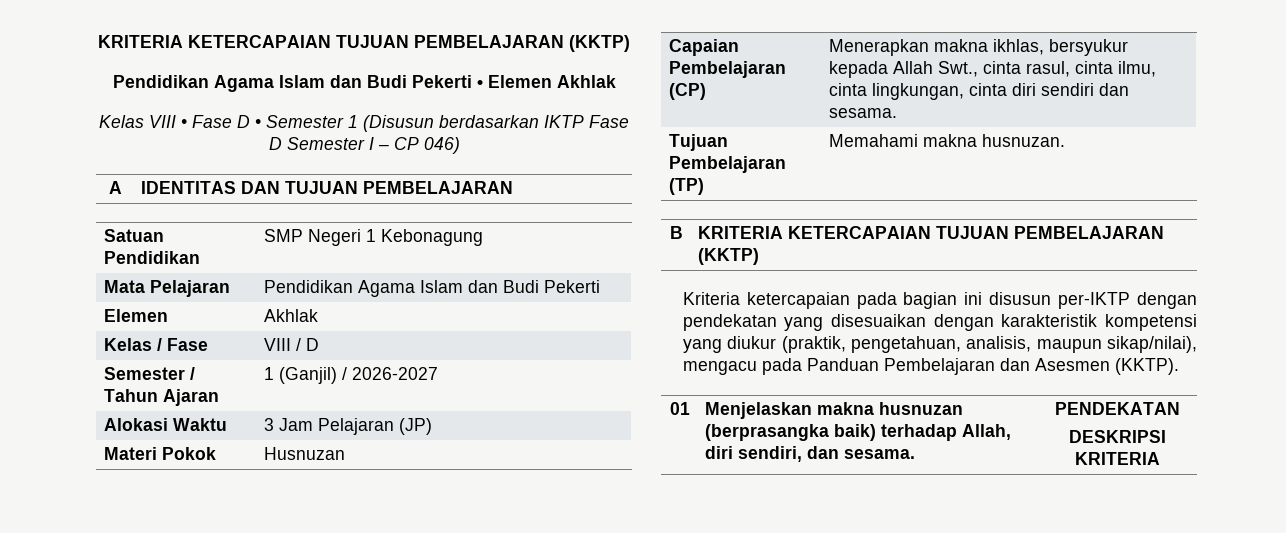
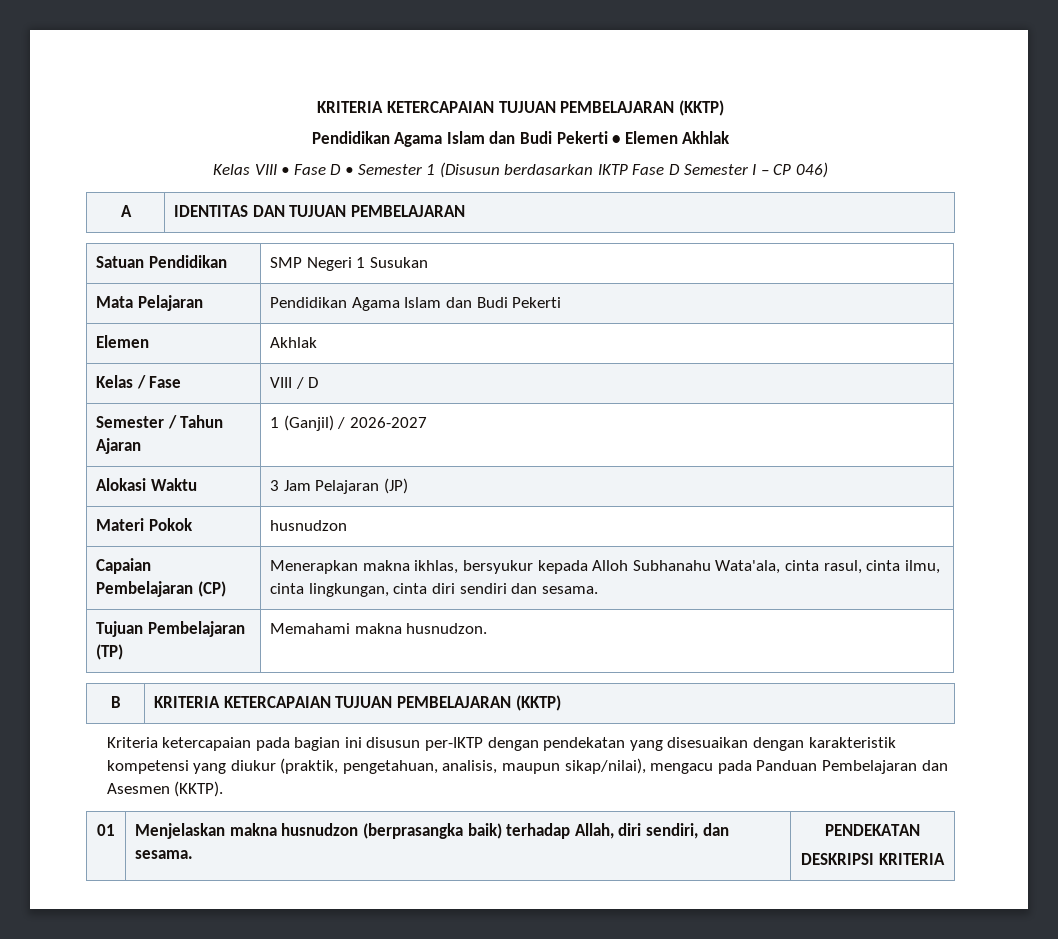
[380,229,483,246] Kebonagung -> [369,257,428,268] Susukan
[263,447,345,460] Husnuzan -> [270,520,348,531] husnudzon
[892,61,978,77] Allah Swt., -> [592,560,781,574] Alloh Subhanahu Wata'ala,
[981,134,1065,147] husnuzan. -> [406,623,488,634] husnudzon.
[878,402,963,415] husnuzan -> [281,823,359,836] husnudzon

